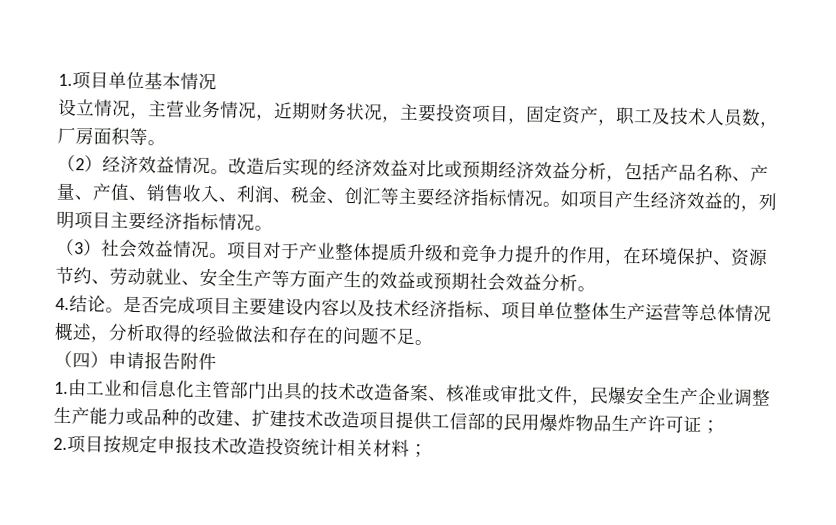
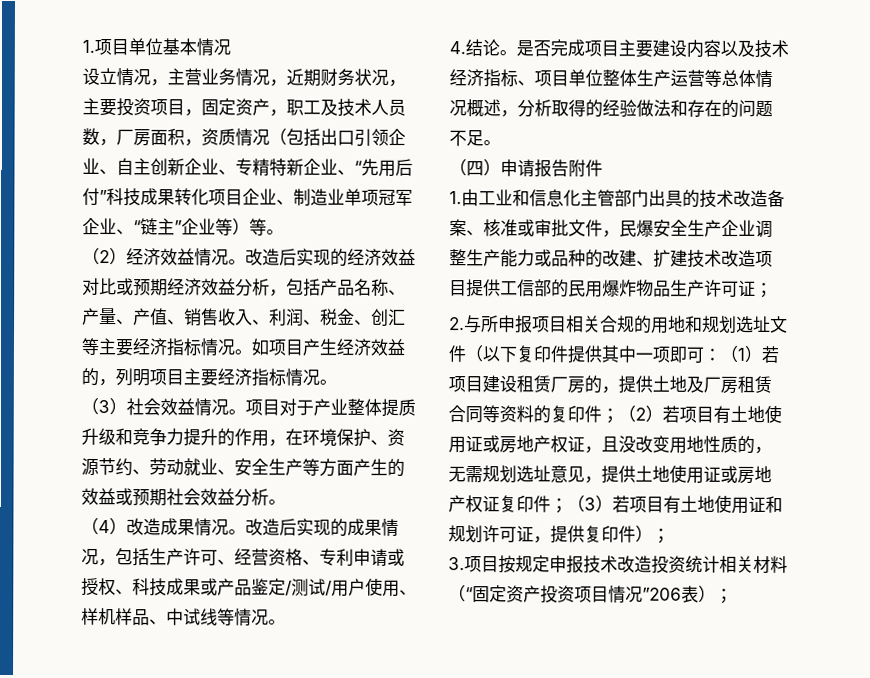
(130, 136) none -> [184,128,406,147] [82,157,413,177] [82,187,413,207] [82,217,250,236] ，资质情况（包括出口引领企业、自主创新企业、专精特新企业、“先用后付”科技成果转化项目企业、制造业单项冠军企业、“链主”企业等）
(596, 289) none -> [81,517,399,537] [81,548,405,567] [81,577,417,597] [81,607,286,627] // （4）改造成果情况。改造后实现的成果情况，包括生产许可、经营资格、专利申请或授权、科技成果或产品鉴定/测试/用户使用、样机样品、中试线等情况。
(68, 443) none -> [464,315,788,334] [448,345,779,364] [448,375,772,394] [448,404,782,424] [448,435,772,454] [448,464,772,484] [448,494,783,514] [448,525,670,544] [448,557,465,571] 与所申报项目相关合规的用地和规划选址文件（以下复印件提供其中一项即可：（1）若项目建设租赁厂房的，提供土地及厂房租赁合同等资料的复印件；（2）若项目有土地使用证或房地产权证，且没改变用地性质的，无需规划选址意见，提供土地使用证或房地产权证复印件；（3）若项目有土地使用证和规划许可证，提供复印件）； // 3.
(410, 448) none -> [448,585,716,604] （“固定资产投资项目情况”206表）

